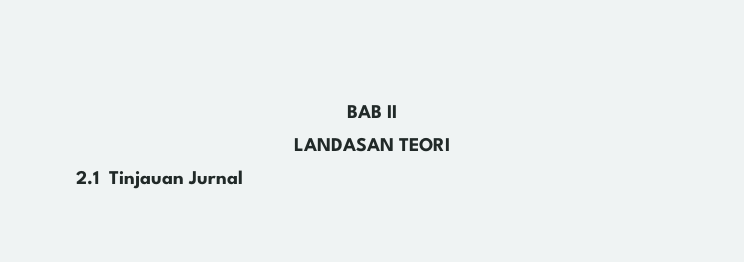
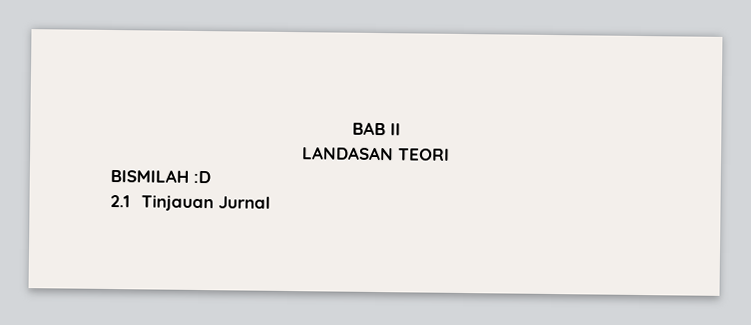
(451, 144) none -> [110,168,211,184] // BISMILAH :D

